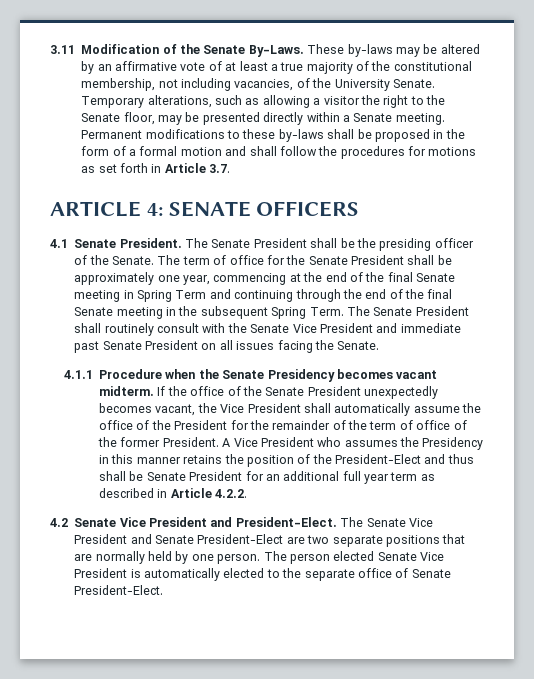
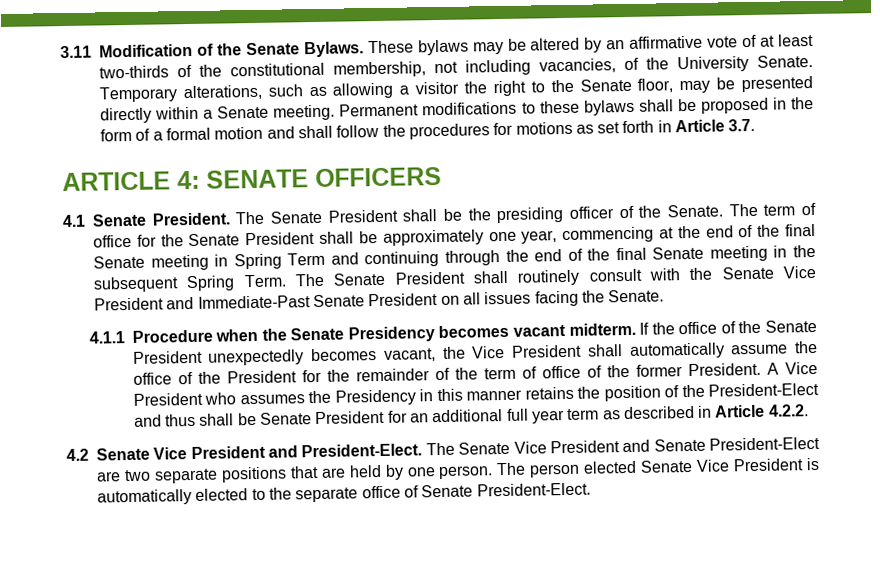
[248,44,393,57] By-Laws. These by-laws -> [303,39,469,58] Bylaws. These bylaws
[270,62,353,74] a true majority -> [99,65,169,79] two-thirds
[278,129,324,142] by-laws -> [583,99,635,116] bylaws
[400,323,461,333] [74,341,100,353] immediate past -> [197,295,311,309] Immediate-Past
[95,551,145,564] normally -> (346, 472) none

